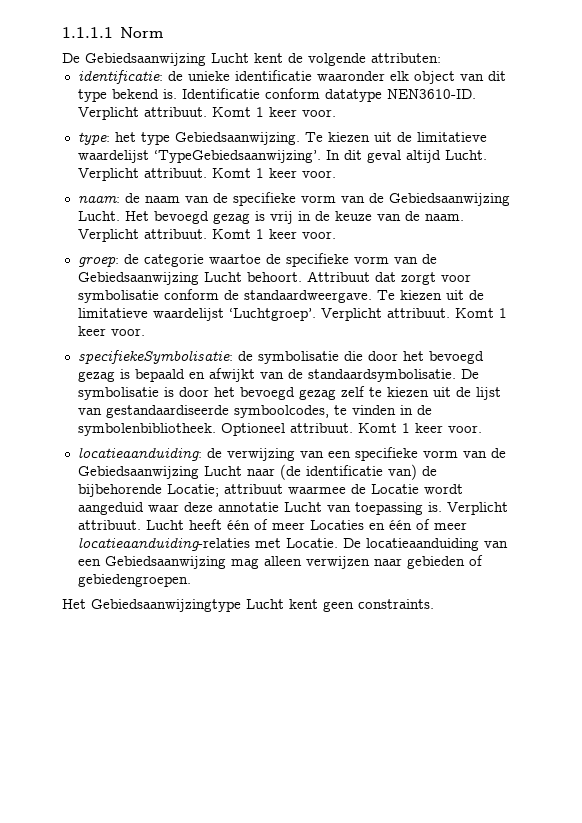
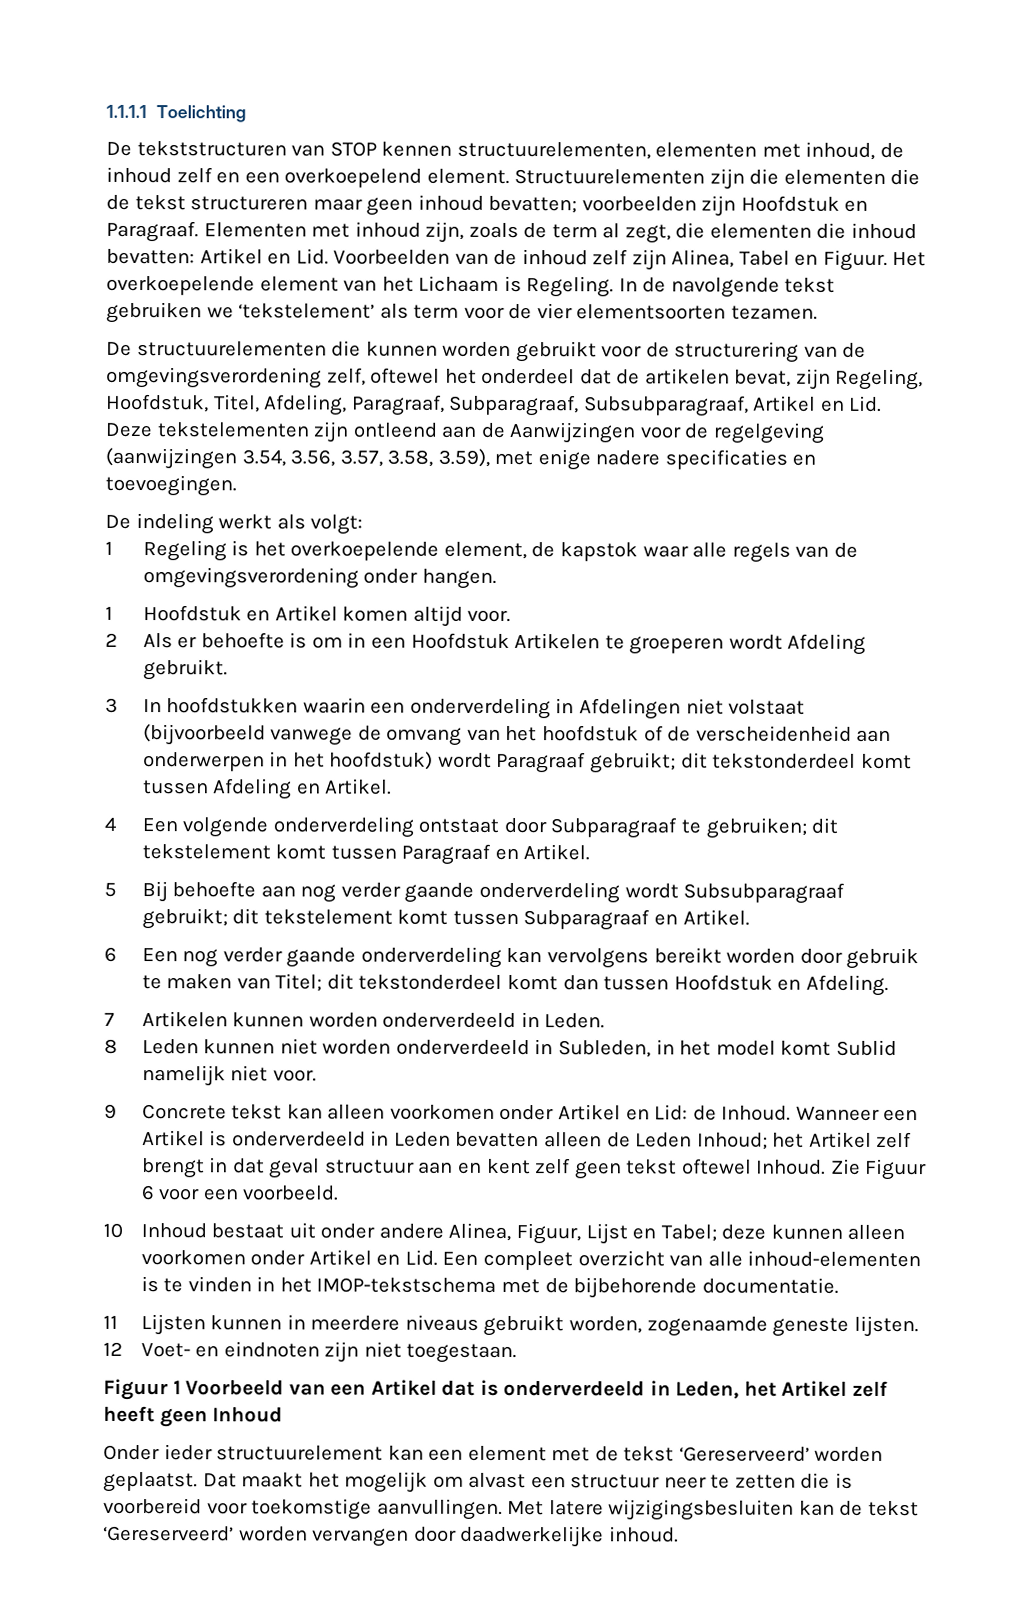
[120,27,164,38] [62,53,441,66] [77,70,506,84] [77,88,476,102] [77,107,336,120] [77,132,487,145] [77,150,487,163] [77,168,336,181] [77,192,510,206] [77,211,464,224] [77,229,336,242] [77,253,437,267] [77,271,471,285] [77,289,484,303] [77,308,507,321] [77,326,145,336] [77,350,484,364] [77,368,479,382] [77,386,501,400] [77,405,432,418] [77,423,482,436] [77,447,506,461] [77,464,437,480] [77,484,463,497] [77,502,508,515] [77,519,467,530] [77,537,508,551] [77,555,483,569] [77,574,191,587] [62,599,434,612] Norm // De Gebiedsaanwijzing Lucht kent de volgende attributen: // identificatie: de unieke identificatie waaronder elk object van dit type bekend is. Identificatie conform datatype NEN3610-ID. Verplicht attribuut. Komt 1 keer voor. // type: het type Gebiedsaanwijzing. Te kiezen uit de limitatieve waardelijst ‘TypeGebiedsaanwijzing’. In dit geval altijd Lucht. Verplicht attribuut. Komt 1 keer voor. // naam: de naam van de specifieke vorm van de Gebiedsaanwijzing Lucht. Het bevoegd gezag is vrij in de keuze van de naam. Verplicht attribuut. Komt 1 keer voor. // groep: de categorie waartoe de specifieke vorm van de Gebiedsaanwijzing Lucht behoort. Attribuut dat zorgt voor symbolisatie conform de standaardweergave. Te kiezen uit de limitatieve waardelijst ‘Luchtgroep’. Verplicht attribuut. Komt 1 keer voor. // specifiekeSymbolisatie: de symbolisatie die door het bevoegd gezag is bepaald en afwijkt van de standaardsymbolisatie. De symbolisatie is door het bevoegd gezag zelf te kiezen uit de lijst van gestandaardiseerde symboolcodes, te vinden in de symbolenbibliotheek. Optioneel attribuut. Komt 1 keer voor. // locatieaanduiding: de verwijzing van een specifieke vorm van de Gebiedsaanwijzing Lucht naar (de identificatie van) de bijbehorende Locatie; attribuut waarmee de Locatie wordt aangeduid waar deze annotatie Lucht van toepassing is. Verplicht attribuut. Lucht heeft één of meer Locaties en één of meer locatieaanduiding-relaties met Locatie. De locatieaanduiding van een Gebiedsaanwijzing mag alleen verwijzen naar gebieden of gebiedengroepen. // Het Gebiedsaanwijzingtype Lucht kent geen constraints. -> [156,105,247,123] [106,141,904,160] [106,166,921,190] [106,194,869,217] [106,220,917,244] [106,248,927,271] [106,275,836,298] [106,301,818,324] [106,340,867,363] [106,366,924,391] [106,393,883,417] [105,421,824,444] [105,447,817,471] [105,474,237,497] [105,513,364,535] [105,540,858,563] [142,567,497,589] [105,605,512,627] [105,632,867,655] [142,659,228,681] [105,697,806,720] [142,724,892,746] [142,751,912,774] [142,778,393,800] [104,816,839,839] [141,843,591,865] [104,881,846,904] [141,908,750,931] [104,946,920,970] [141,973,889,996] [104,1011,606,1029] [104,1038,897,1058] [141,1065,317,1087] [104,1103,919,1122] [141,1130,913,1150] [141,1157,928,1181] [140,1185,339,1201] [103,1222,906,1245] [140,1249,922,1271] [140,1276,839,1299] [103,1314,919,1338] [103,1341,518,1364] [103,1378,888,1401] [103,1405,284,1428] [103,1444,884,1462] [103,1471,853,1493] [103,1497,919,1521] [103,1525,679,1548] Toelichting // De tekststructuren van STOP kennen structuurelementen, elementen met inhoud, de inhoud zelf en een overkoepelend element. Structuurelementen zijn die elementen die de tekst structureren maar geen inhoud bevatten; voorbeelden zijn Hoofdstuk en Paragraaf. Elementen met inhoud zijn, zoals de term al zegt, die elementen die inhoud bevatten: Artikel en Lid. Voorbeelden van de inhoud zelf zijn Alinea, Tabel en Figuur. Het overkoepelende element van het Lichaam is Regeling. In de navolgende tekst gebruiken we ‘tekstelement’ als term voor de vier elementsoorten tezamen. // De structuurelementen die kunnen worden gebruikt voor de structurering van de omgevingsverordening zelf, oftewel het onderdeel dat de artikelen bevat, zijn Regeling, Hoofdstuk, Titel, Afdeling, Paragraaf, Subparagraaf, Subsubparagraaf, Artikel en Lid. Deze tekstelementen zijn ontleend aan de Aanwijzingen voor de regelgeving (aanwijzingen 3.54, 3.56, 3.57, 3.58, 3.59), met enige nadere specificaties en toevoegingen. // De indeling werkt als volgt: // 1 Regeling is het overkoepelende element, de kapstok waar alle regels van de omgevingsverordening onder hangen. // 1 Hoofdstuk en Artikel komen altijd voor. // 2 Als er behoefte is om in een Hoofdstuk Artikelen te groeperen wordt Afdeling gebruikt. // 3 In hoofdstukken waarin een onderverdeling in Afdelingen niet volstaat (bijvoorbeeld vanwege de omvang van het hoofdstuk of de verscheidenheid aan onderwerpen in het hoofdstuk) wordt Paragraaf gebruikt; dit tekstonderdeel komt tussen Afdeling en Artikel. // 4 Een volgende onderverdeling ontstaat door Subparagraaf te gebruiken; dit tekstelement komt tussen Paragraaf en Artikel. // 5 Bij behoefte aan nog verder gaande onderverdeling wordt Subsubparagraaf gebruikt; dit tekstelement komt tussen Subparagraaf en Artikel. // 6 Een nog verder gaande onderverdeling kan vervolgens bereikt worden door gebruik te maken van Titel; dit tekstonderdeel komt dan tussen Hoofdstuk en Afdeling. // 7 Artikelen kunnen worden onderverdeeld in Leden. // 8 Leden kunnen niet worden onderverdeeld in Subleden, in het model komt Sublid namelijk niet voor. // 9 Concrete tekst kan alleen voorkomen onder Artikel en Lid: de Inhoud. Wanneer een Artikel is onderverdeeld in Leden bevatten alleen de Leden Inhoud; het Artikel zelf brengt in dat geval structuur aan en kent zelf geen tekst oftewel Inhoud. Zie Figuur 6 voor een voorbeeld. // 10 Inhoud bestaat uit onder andere Alinea, Figuur, Lijst en Tabel; deze kunnen alleen voorkomen onder Artikel en Lid. Een compleet overzicht van alle inhoud-elementen is te vinden in het IMOP-tekstschema met de bijbehorende documentatie. // 11 Lijsten kunnen in meerdere niveaus gebruikt worden, zogenaamde geneste lijsten. // 12 Voet- en eindnoten zijn niet toegestaan. // Figuur 1 Voorbeeld van een Artikel dat is onderverdeeld in Leden, het Artikel zelf heeft geen Inhoud // Onder ieder structuurelement kan een element met de tekst ‘Gereserveerd’ worden geplaatst. Dat maakt het mogelijk om alvast een structuur neer te zetten die is voorbereid voor toekomstige aanvullingen. Met latere wijzigingsbesluiten kan de tekst ‘Gereserveerd’ worden vervangen door daadwerkelijke inhoud.

